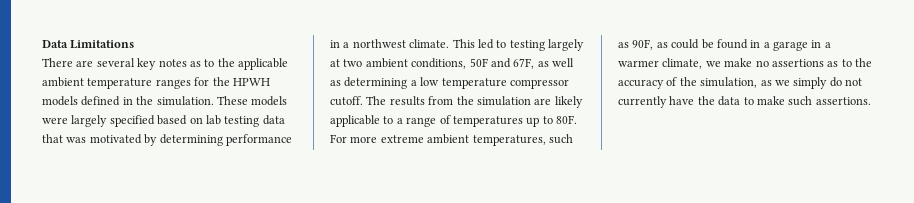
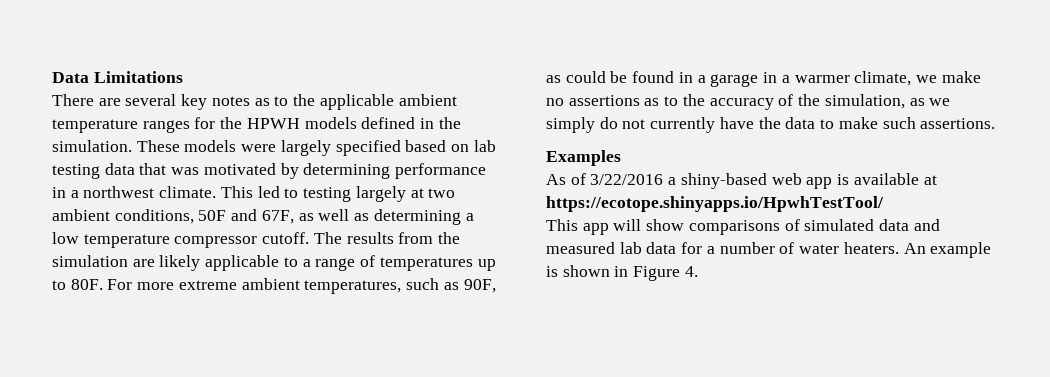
(871, 101) none -> [546,150,621,166] [546,173,937,189] [546,196,884,212] [546,219,940,235] [546,242,992,258] [546,265,698,281] // Examples // As of 3/22/2016 a shiny-based web app is available at https://ecotope.shinyapps.io/HpwhTestTool/ // This app will show comparisons of simulated data and measured lab data for a number of water heaters. An example is shown in Figure 4.

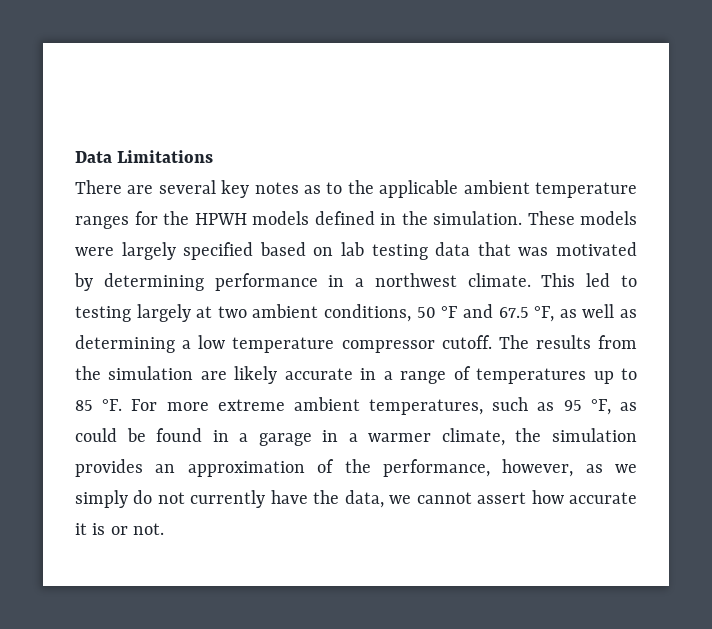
[198,209,294,224] 50F and 67F, -> [416,304,555,322] 50 °F and 67.5 °F,
[205,255,298,271] applicable to -> [284,368,377,380] accurate in
[70,279,103,290] 80F. -> [75,399,123,411] 85 °F.
[463,279,496,293] 90F, -> [563,399,611,415] 95 °F,
[915,71,981,83] [546,94,905,110] we make no assertions as to the accuracy of the simulation, -> [515,428,637,442] [75,459,574,477] the simulation provides an approximation of the performance, however,
[785,117,996,129] [546,150,621,166] [546,173,937,189] [546,196,884,212] [546,219,940,235] [546,242,992,258] [546,265,698,281] data to make such assertions. // Examples // As of 3/22/2016 a shiny-based web app is available at https://ecotope.shinyapps.io/HpwhTestTool/ // This app will show comparisons of simulated data and measured lab data for a number of water heaters. An example is shown in Figure 4. -> [344,490,637,508] [75,523,165,535] data, we cannot assert how accurate it is or not.

